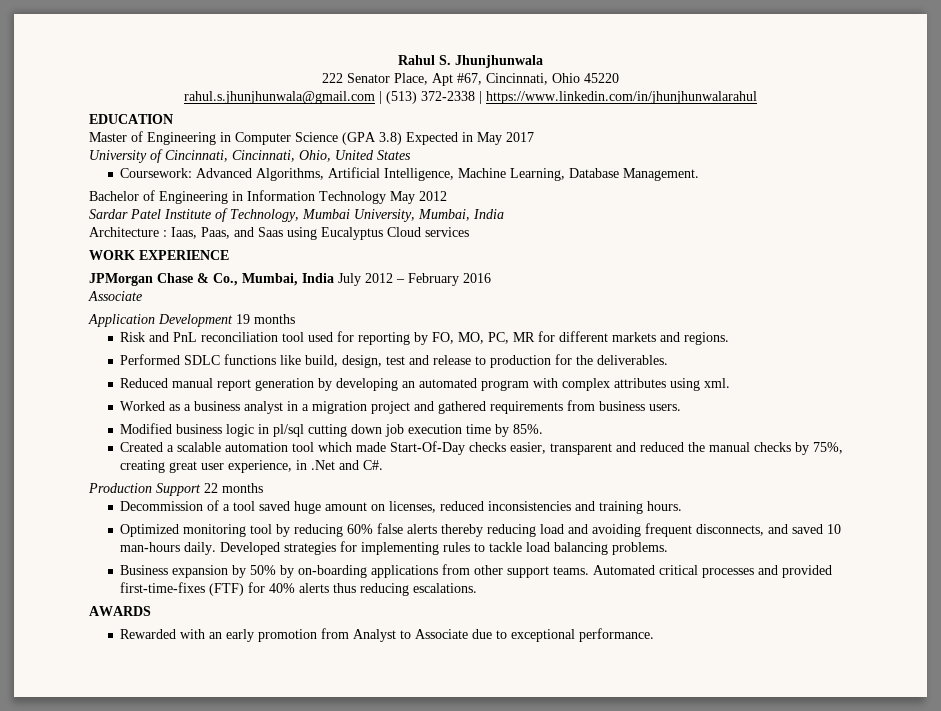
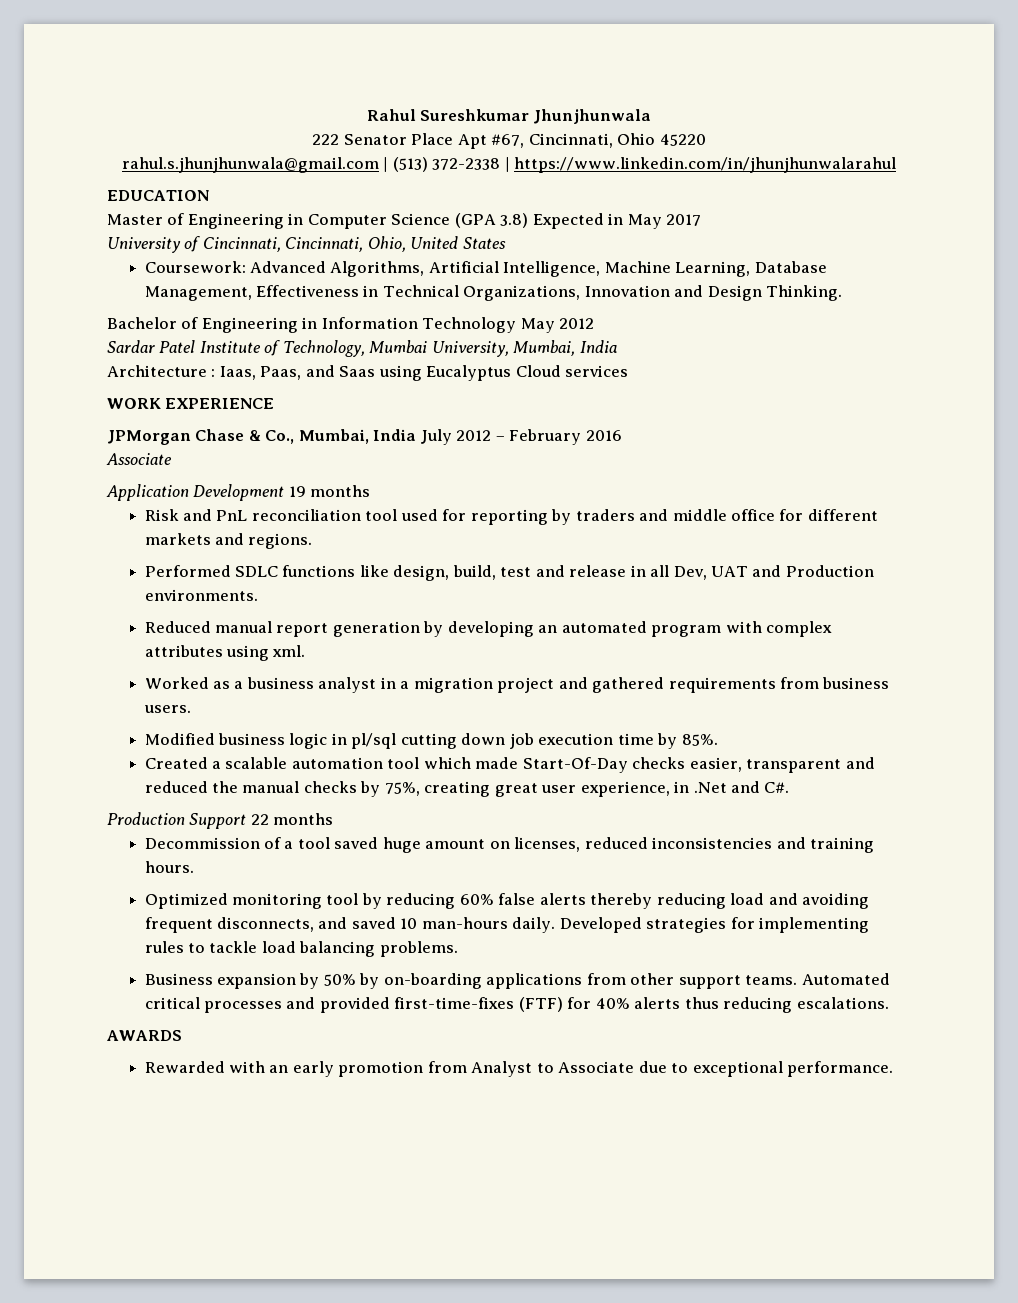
[439,55,451,65] S. -> [420,109,529,121] Sureshkumar
[394,73,428,85] Place, -> [411,133,454,145] Place
[623,168,700,181] Management. -> [144,285,843,301] Management, Effectiveness in Technical Organizations, Innovation and Design Thinking.
[432,332,536,344] FO, MO, PC, MR -> [575,509,776,521] traders and middle office
[305,355,383,368] build, design, -> [393,565,496,581] design, build,
[475,354,669,368] to production for the deliverables. -> [630,565,874,580] [144,589,258,601] in all Dev, UAT and Production environments.

